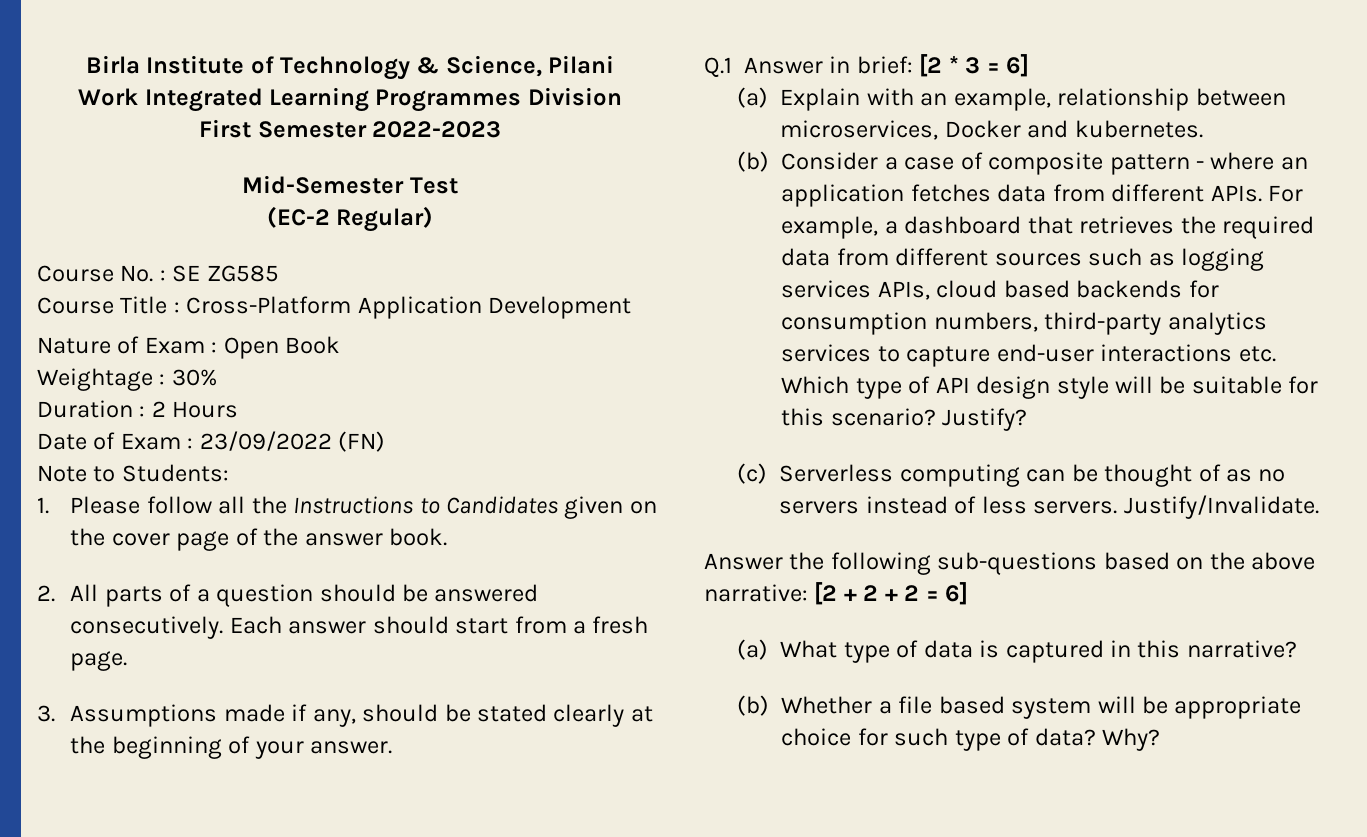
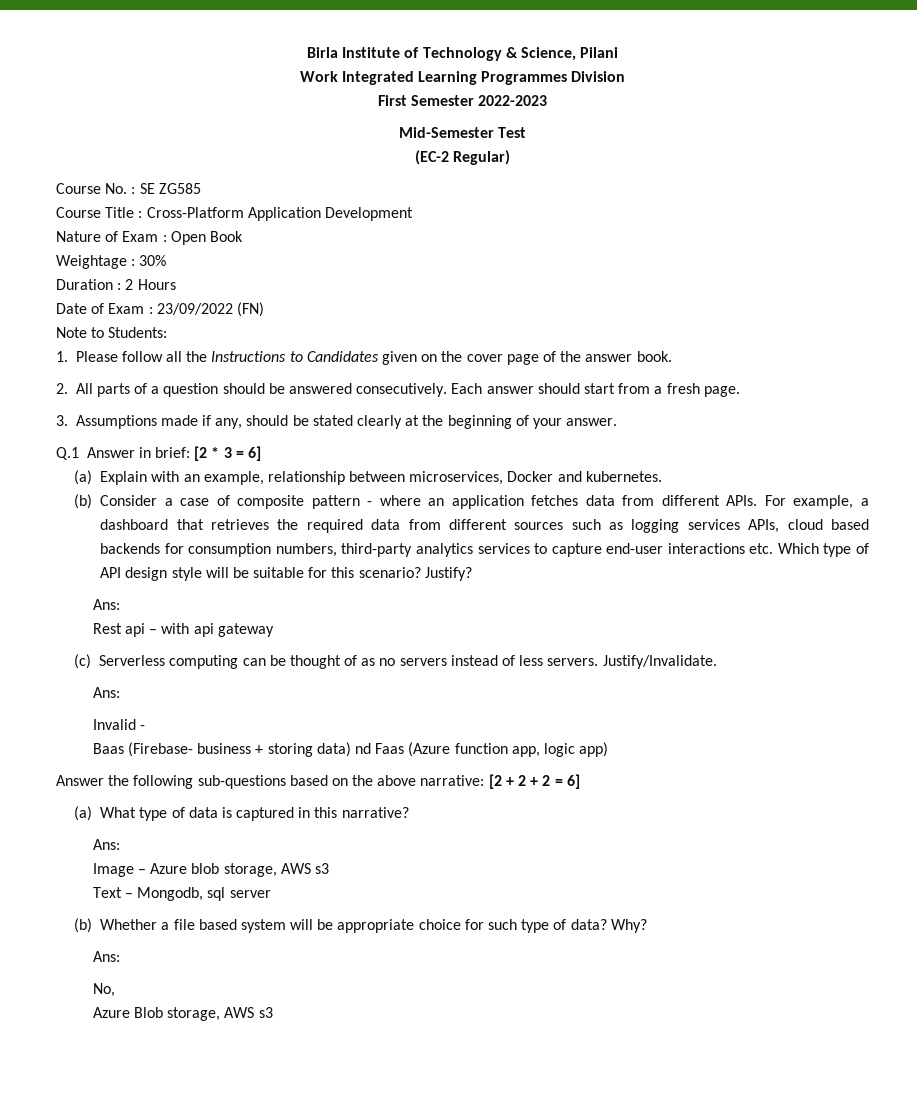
(1028, 419) none -> [92,599,120,610] [92,623,274,637] // Ans: // Rest api – with api gateway
(1319, 507) none -> [92,687,120,698] [92,719,146,730] [92,742,609,757] // Ans: // Invalid - // Baas (Firebase- business + storing data) nd Faas (Azure function app, logic app)
(1297, 649) none -> [92,839,120,850] [92,863,329,877] [92,887,271,901] // Ans: // Image – Azure blob storage, AWS s3 // Text – Mongodb, sql server
(1160, 739) none -> [92,951,120,962] [92,983,115,997] [92,1007,273,1021] // Ans: // No, // Azure Blob storage, AWS s3

